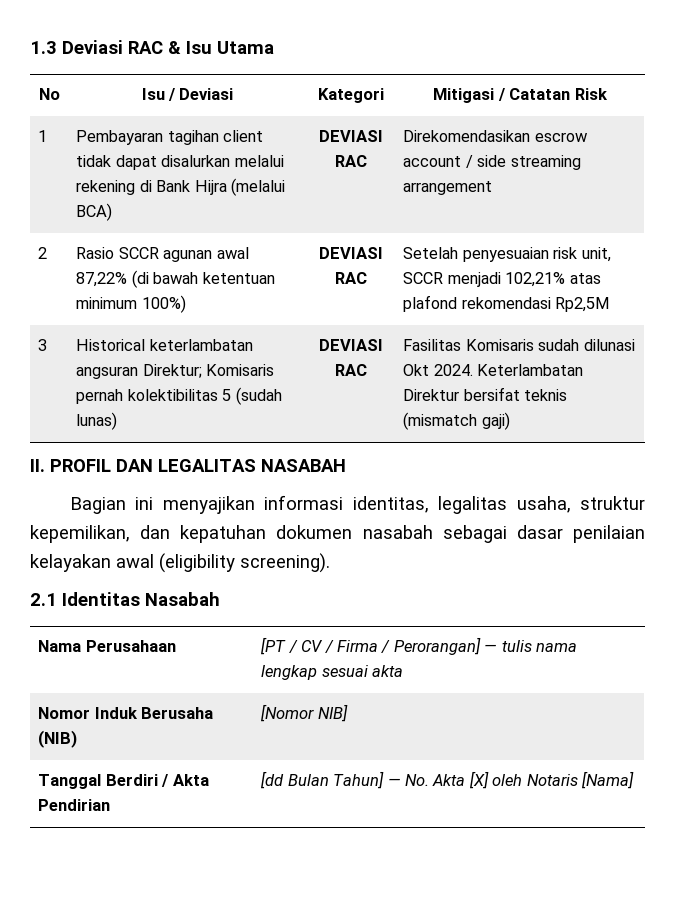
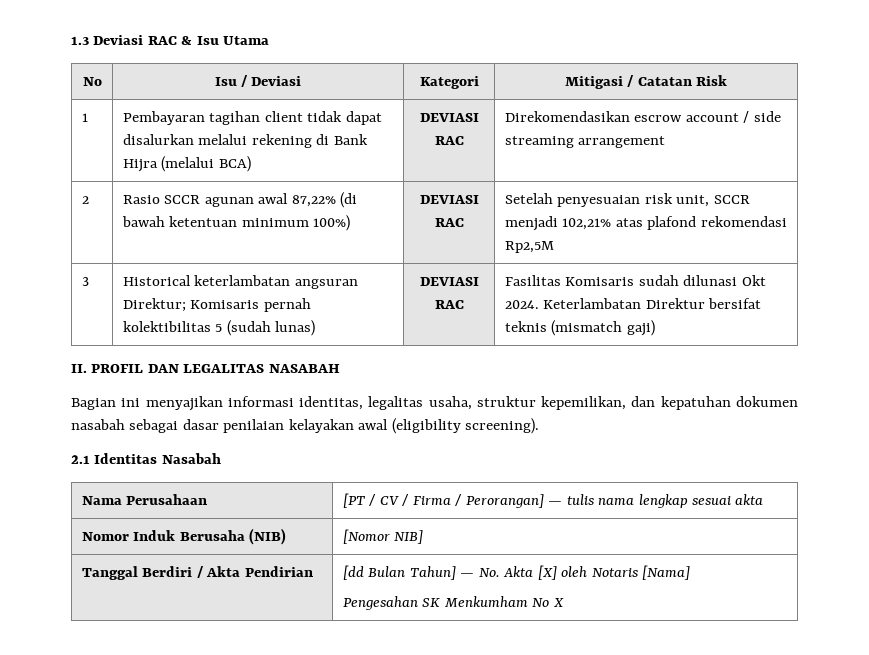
(635, 780) none -> [342,596,564,610] // Pengesahan SK Menkumham No X

